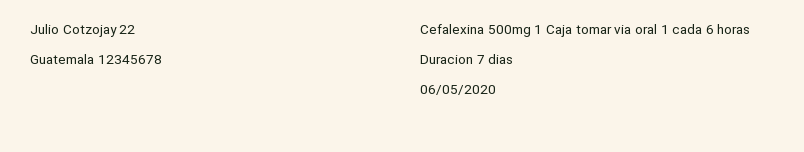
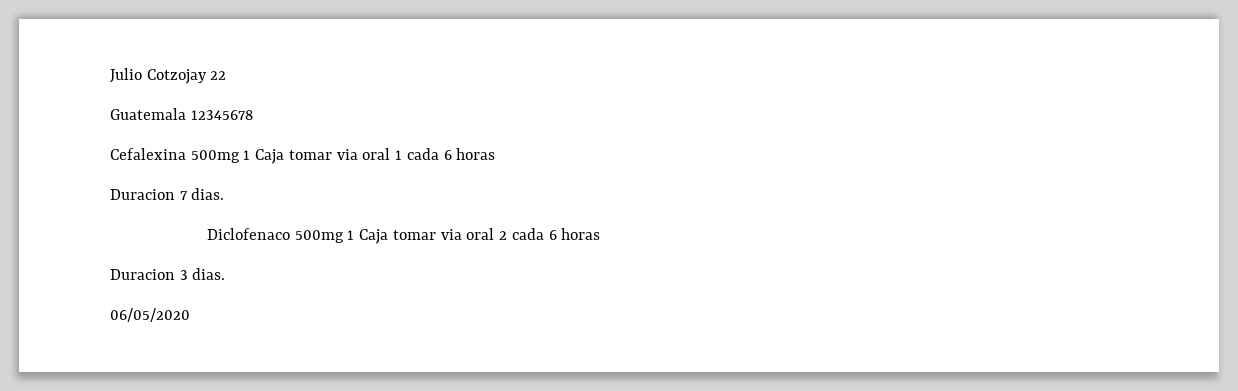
[488,54,514,64] dias -> [191,188,225,200] [207,228,601,244] [110,268,226,280] dias. // Diclofenaco 500mg 1 Caja tomar via oral 2 cada 6 horas // Duracion 3 dias.

